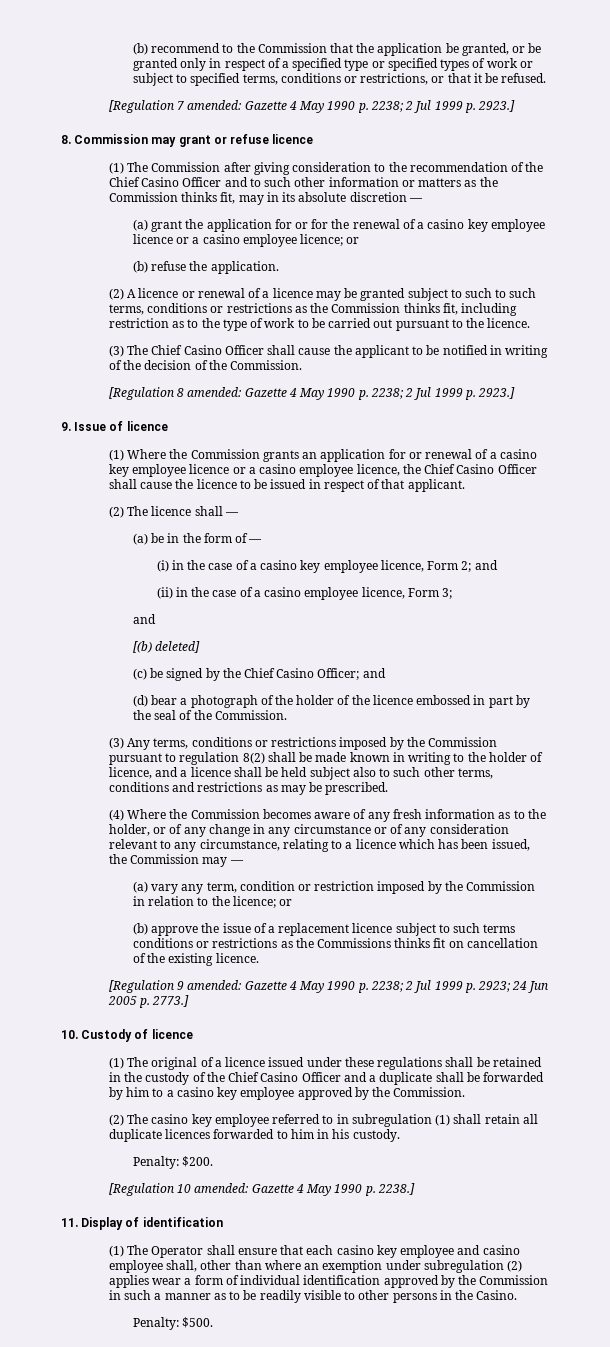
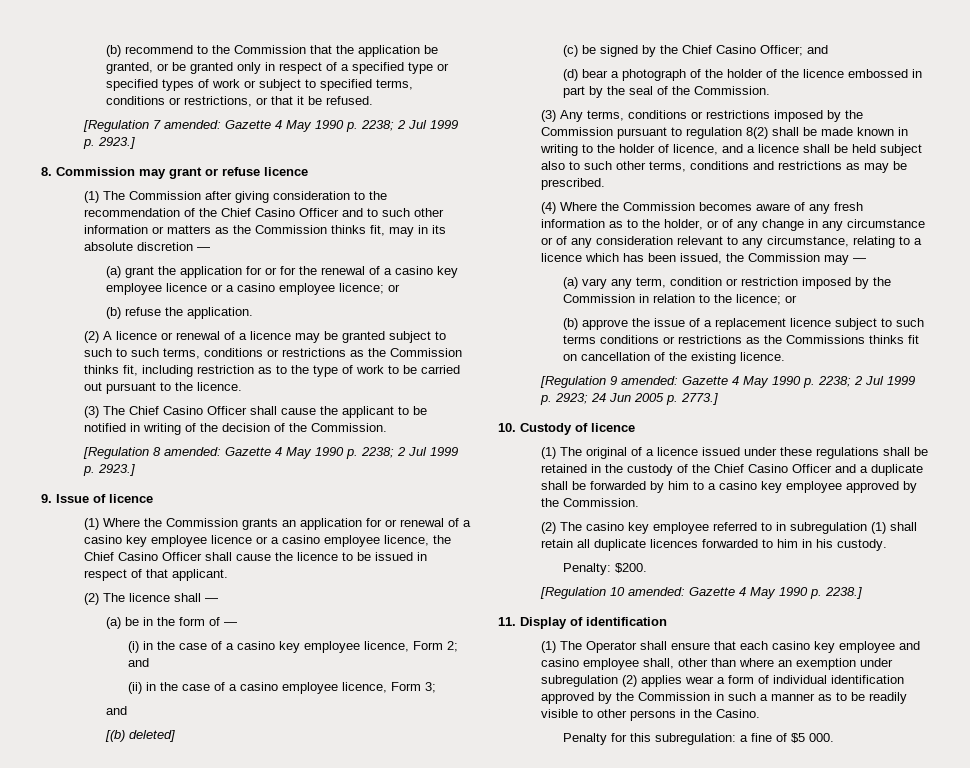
[132,1317,214,1330] Penalty: $500. -> [563,733,835,745] Penalty for this subregulation: a fine of $5 000.

